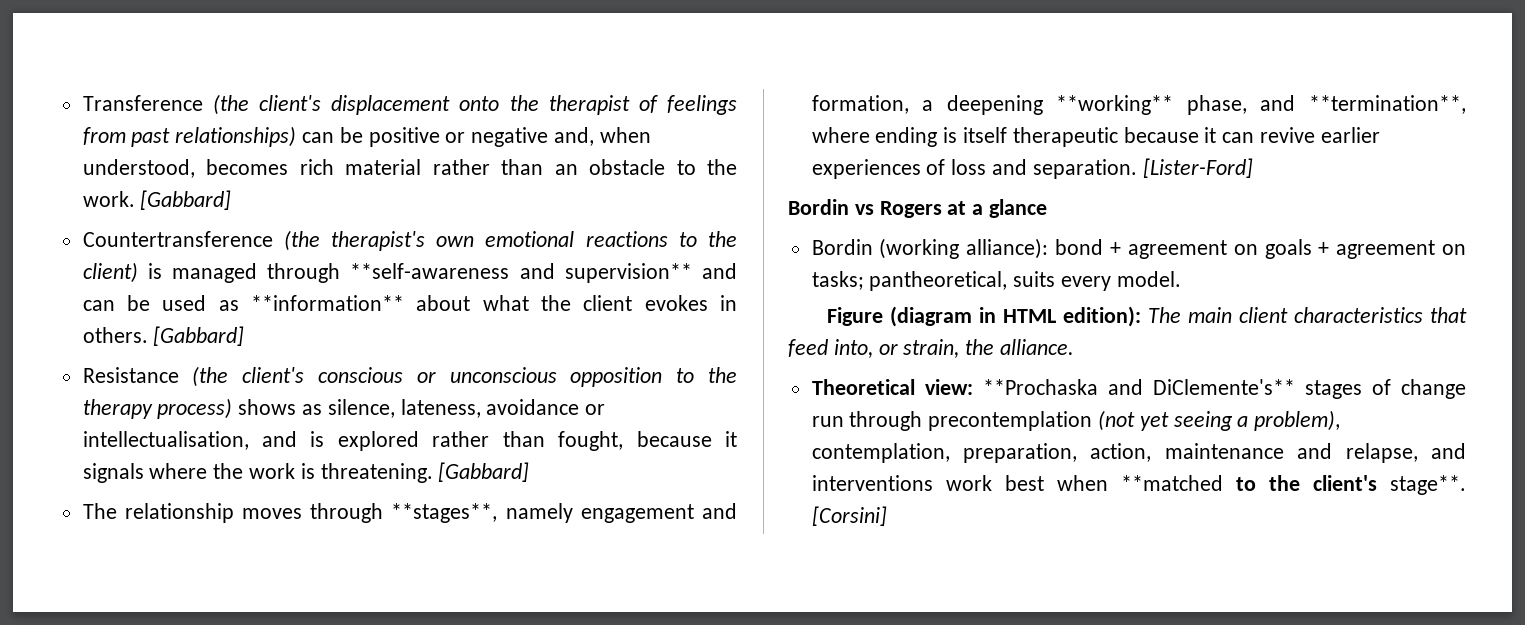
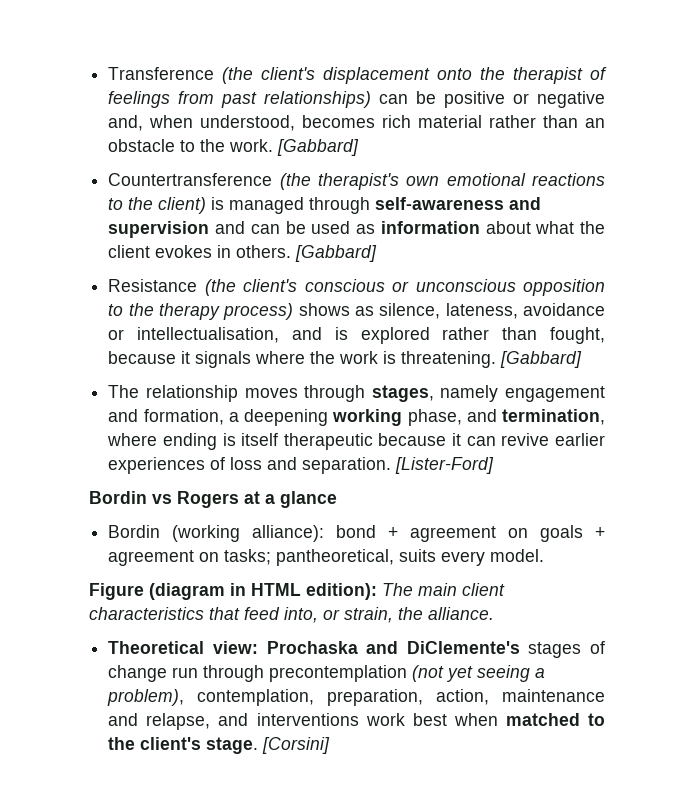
[350,263,692,283] **self-awareness and supervision** -> [375,197,542,210] [108,221,210,238] self-awareness and supervision
[250,295,404,311] **information** -> [380,221,480,234] information
[391,503,498,523] **stages**, -> [371,385,434,402] stages,
[1056,95,1174,115] **working** -> [332,409,403,426] working
[1309,95,1466,114] **termination**, -> [502,409,605,425] termination,
[982,379,1295,395] **Prochaska and DiClemente's** -> [266,641,520,654] Prochaska and DiClemente's
[1120,475,1223,491] **matched -> [505,713,580,726] matched
[1390,475,1466,495] stage**. -> [206,737,259,754] stage.

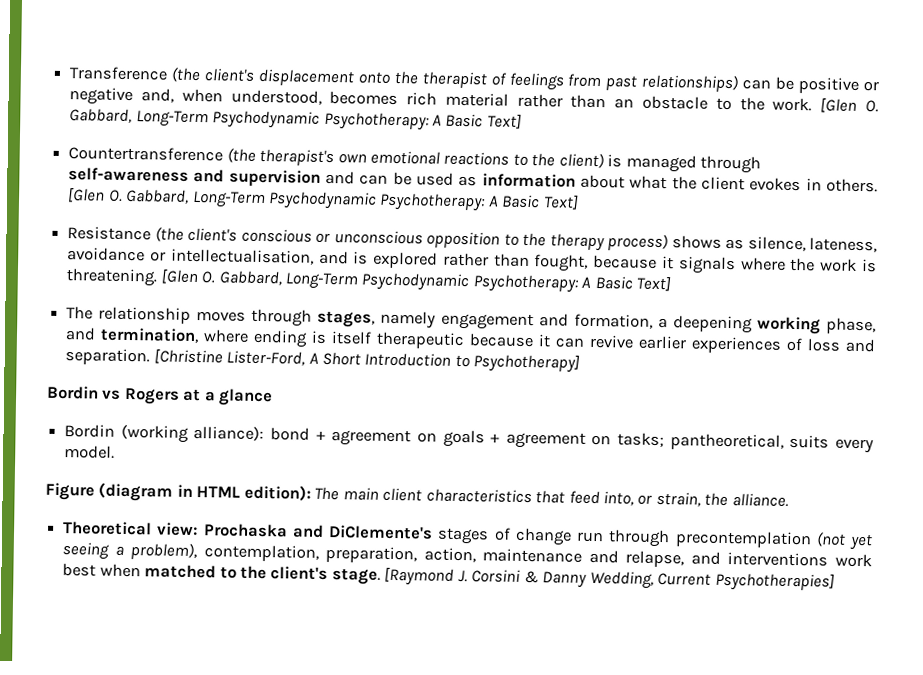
[277,139,360,156] [Gabbard] -> [820,97,879,113] [69,108,522,131] [Glen O. Gabbard, Long-Term Psychodynamic Psychotherapy: A Basic Text]
[295,245,378,262] [Gabbard] -> [67,187,579,212] [Glen O. Gabbard, Long-Term Psychodynamic Psychotherapy: A Basic Text]
[500,351,583,368] [Gabbard] -> [160,268,672,293] [Glen O. Gabbard, Long-Term Psychodynamic Psychotherapy: A Basic Text]
[395,457,495,474] [Lister-Ford] -> [153,348,581,373] [Christine Lister-Ford, A Short Introduction to Psychotherapy]
[262,737,331,754] [Corsini] -> [384,566,835,592] [Raymond J. Corsini & Danny Wedding, Current Psychotherapies]

